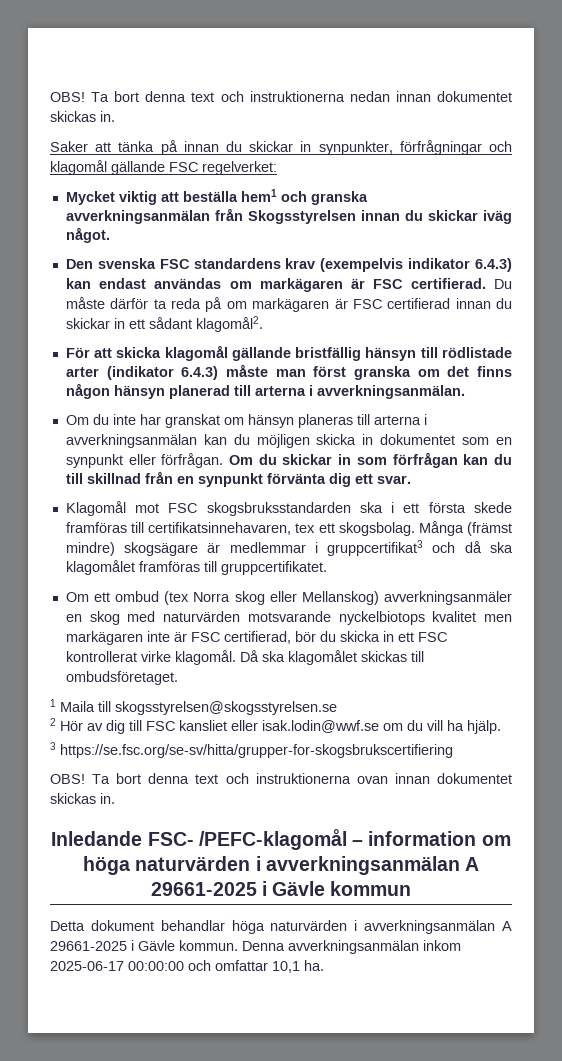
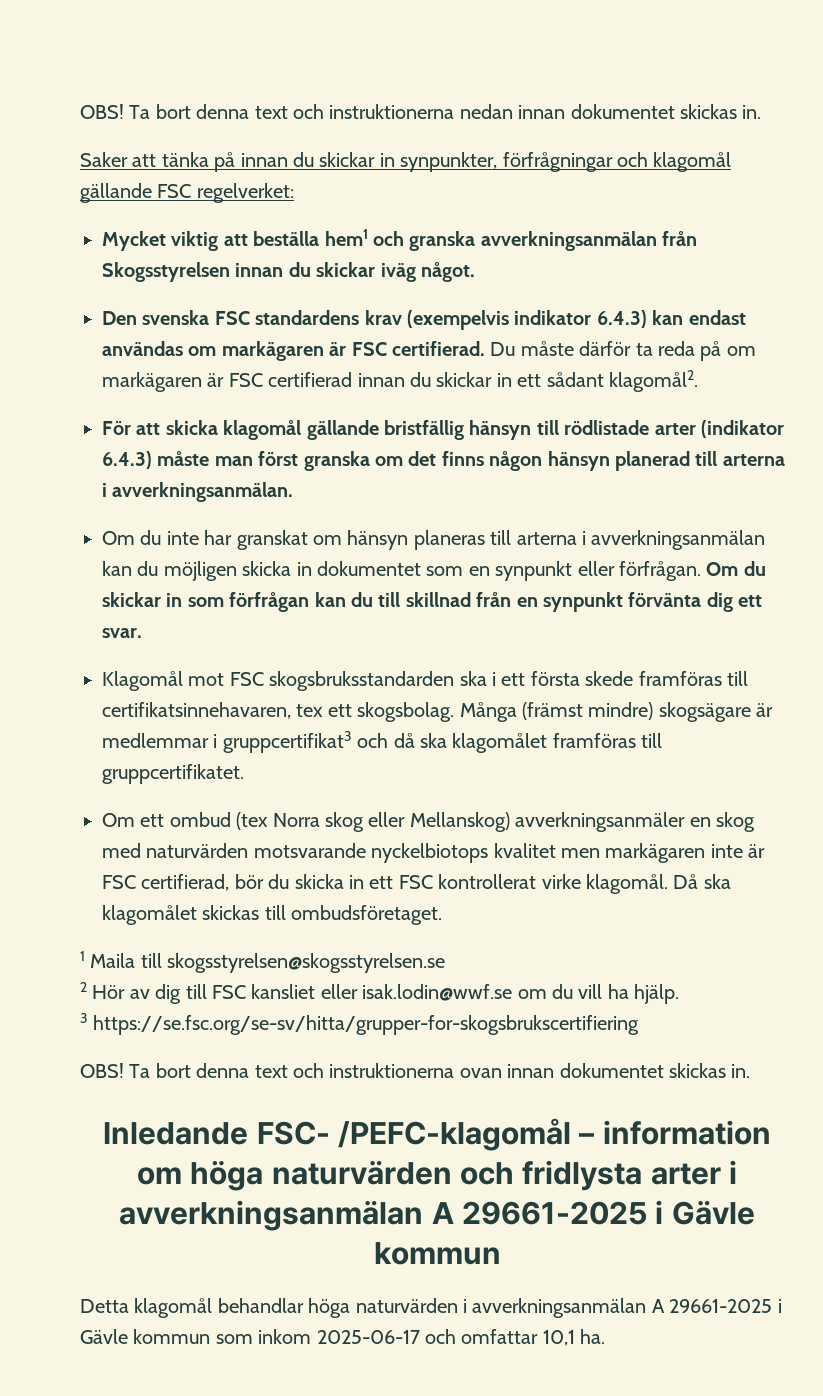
(251, 863) none -> [460,1160,721,1191] och fridlysta arter
[90,920,154,931] dokument -> [134,1298,213,1318] klagomål
[179,940,419,954] kommun. Denna avverkningsanmälan -> [133,1329,253,1344] kommun som
[128,961,184,971] 00:00:00 -> (420, 1337) none

